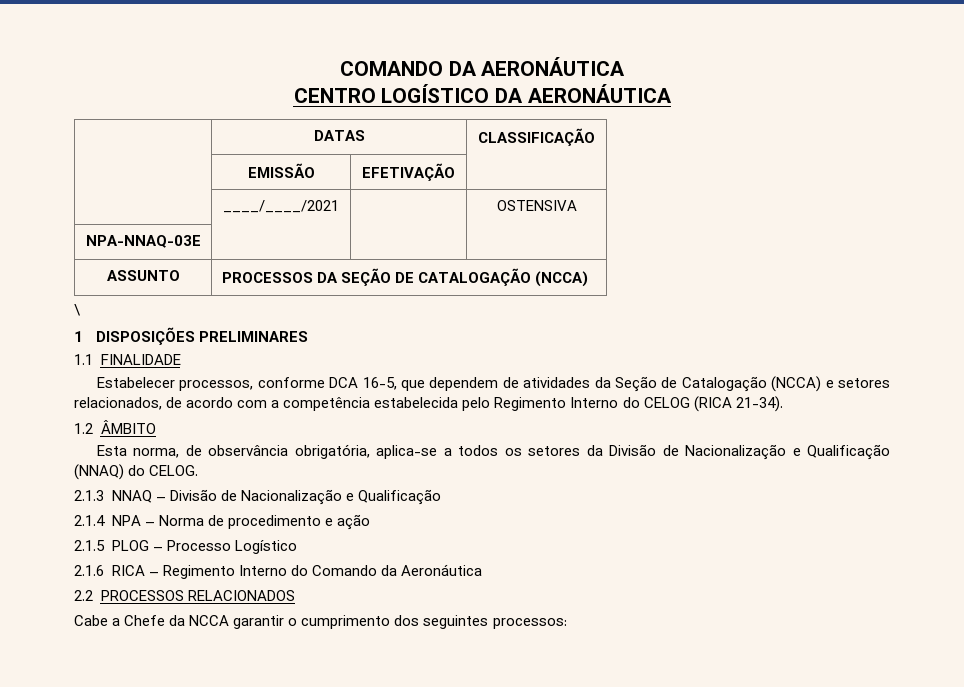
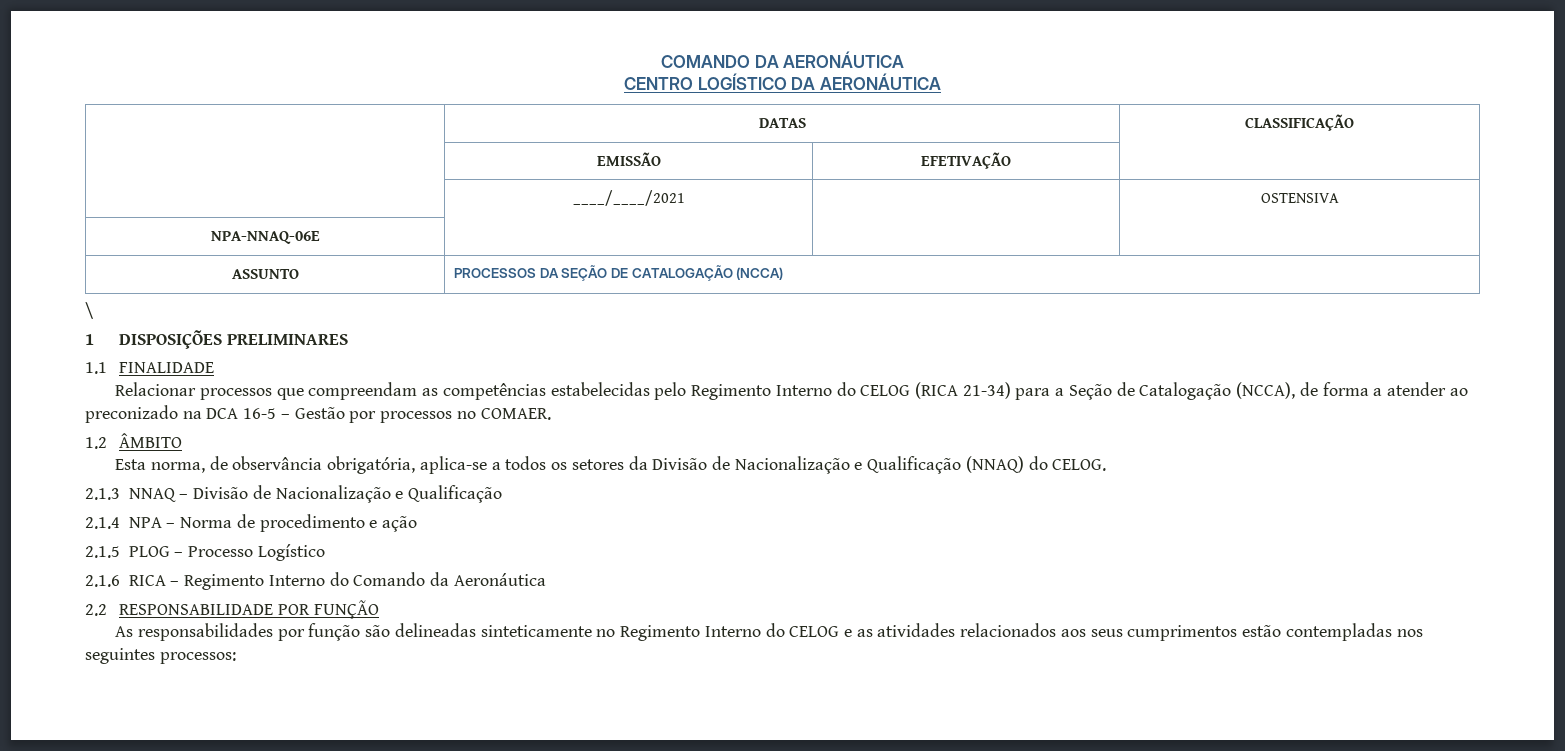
[85,235,201,248] NPA-NNAQ-03E -> [210,231,320,244] NPA-NNAQ-06E
[96,376,890,392] [74,397,459,411] Estabelecer processos, conforme DCA 16-5, que dependem de atividades da Seção de Catalogação (NCCA) e setores relacionados, de acordo com a competência estabelecida -> [115,382,650,400] Relacionar processos que compreendam as competências estabelecidas
[735,396,783,412] 21-34). -> [962,382,1468,400] [85,405,551,423] 21-34) para a Seção de Catalogação (NCCA), de forma a atender ao preconizado na DCA 16-5 – Gestão por processos no COMAER.
[100,590,295,601] [74,615,420,629] PROCESSOS RELACIONADOS // Cabe a Chefe da NCCA garantir o cumprimento dos -> [119,600,379,619] [115,623,1423,641] RESPONSABILIDADE POR FUNÇÃO // As responsabilidades por função são delineadas sinteticamente no Regimento Interno do CELOG e as atividades relacionados aos seus cumprimentos estão contempladas nos

